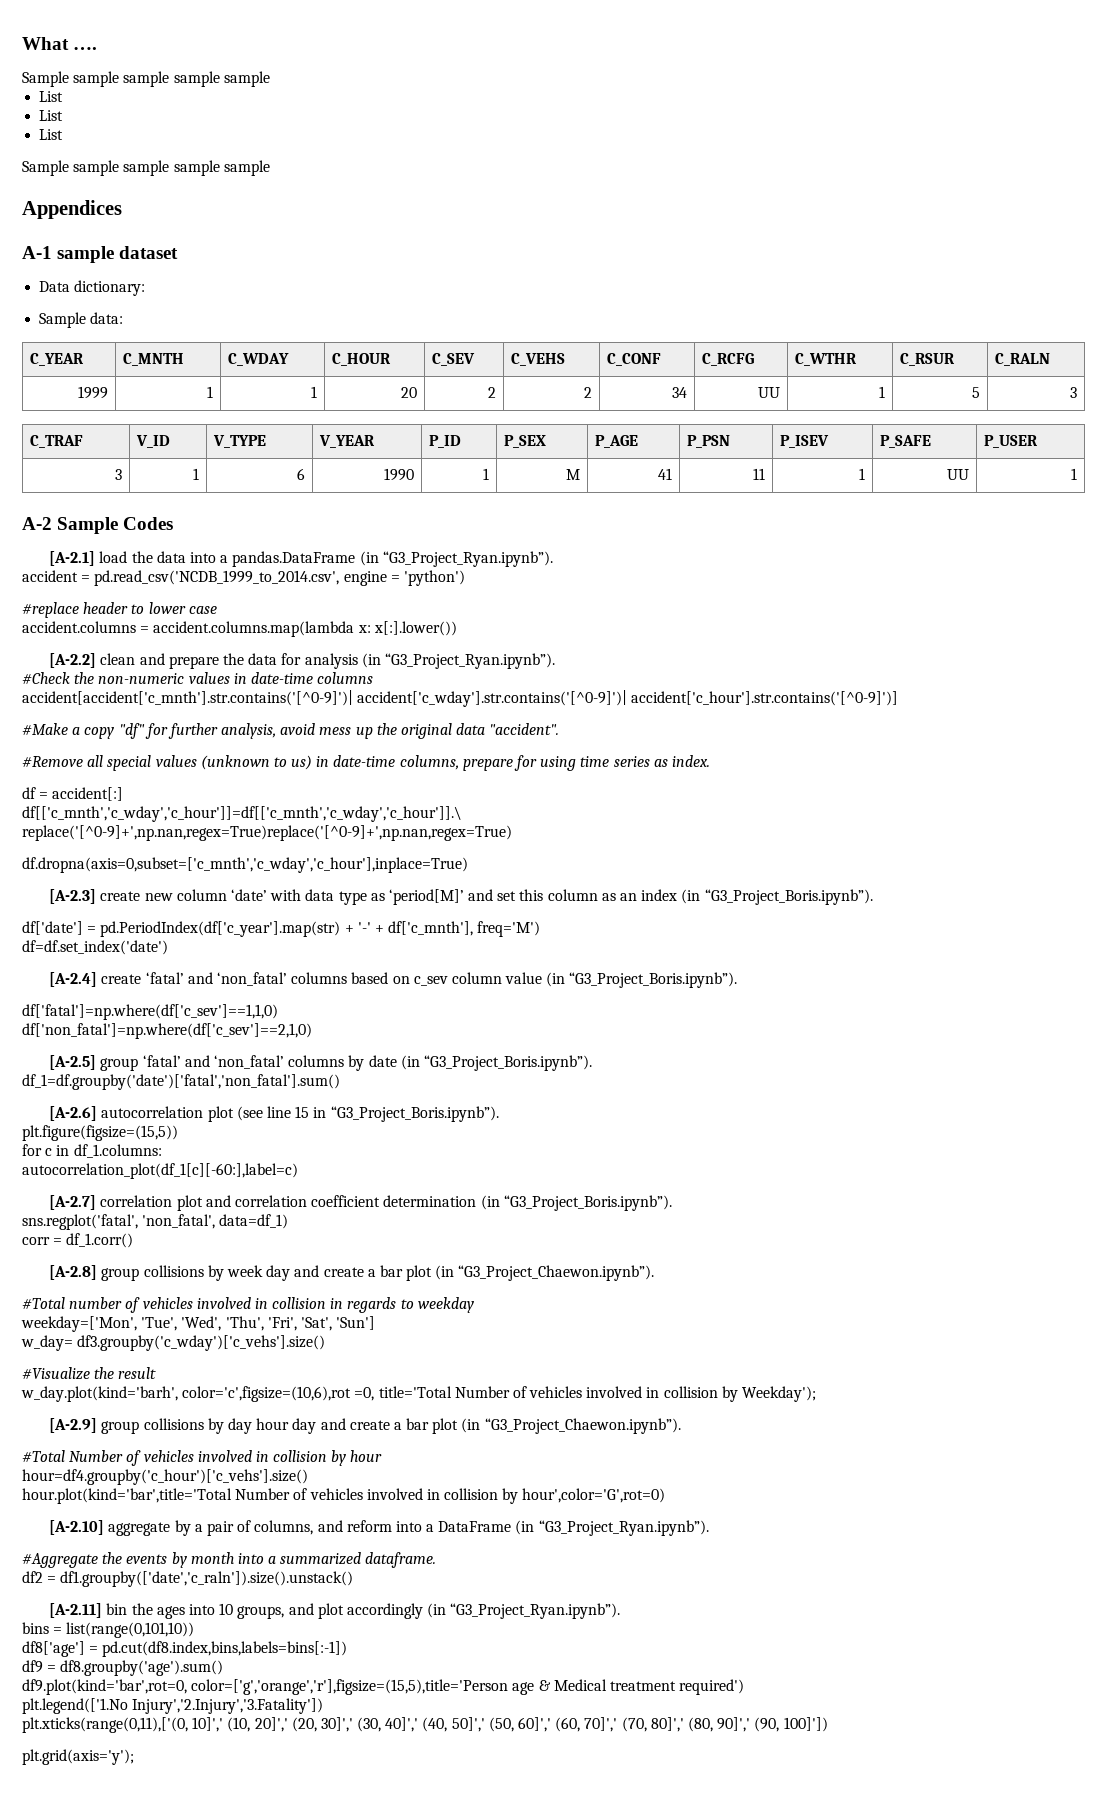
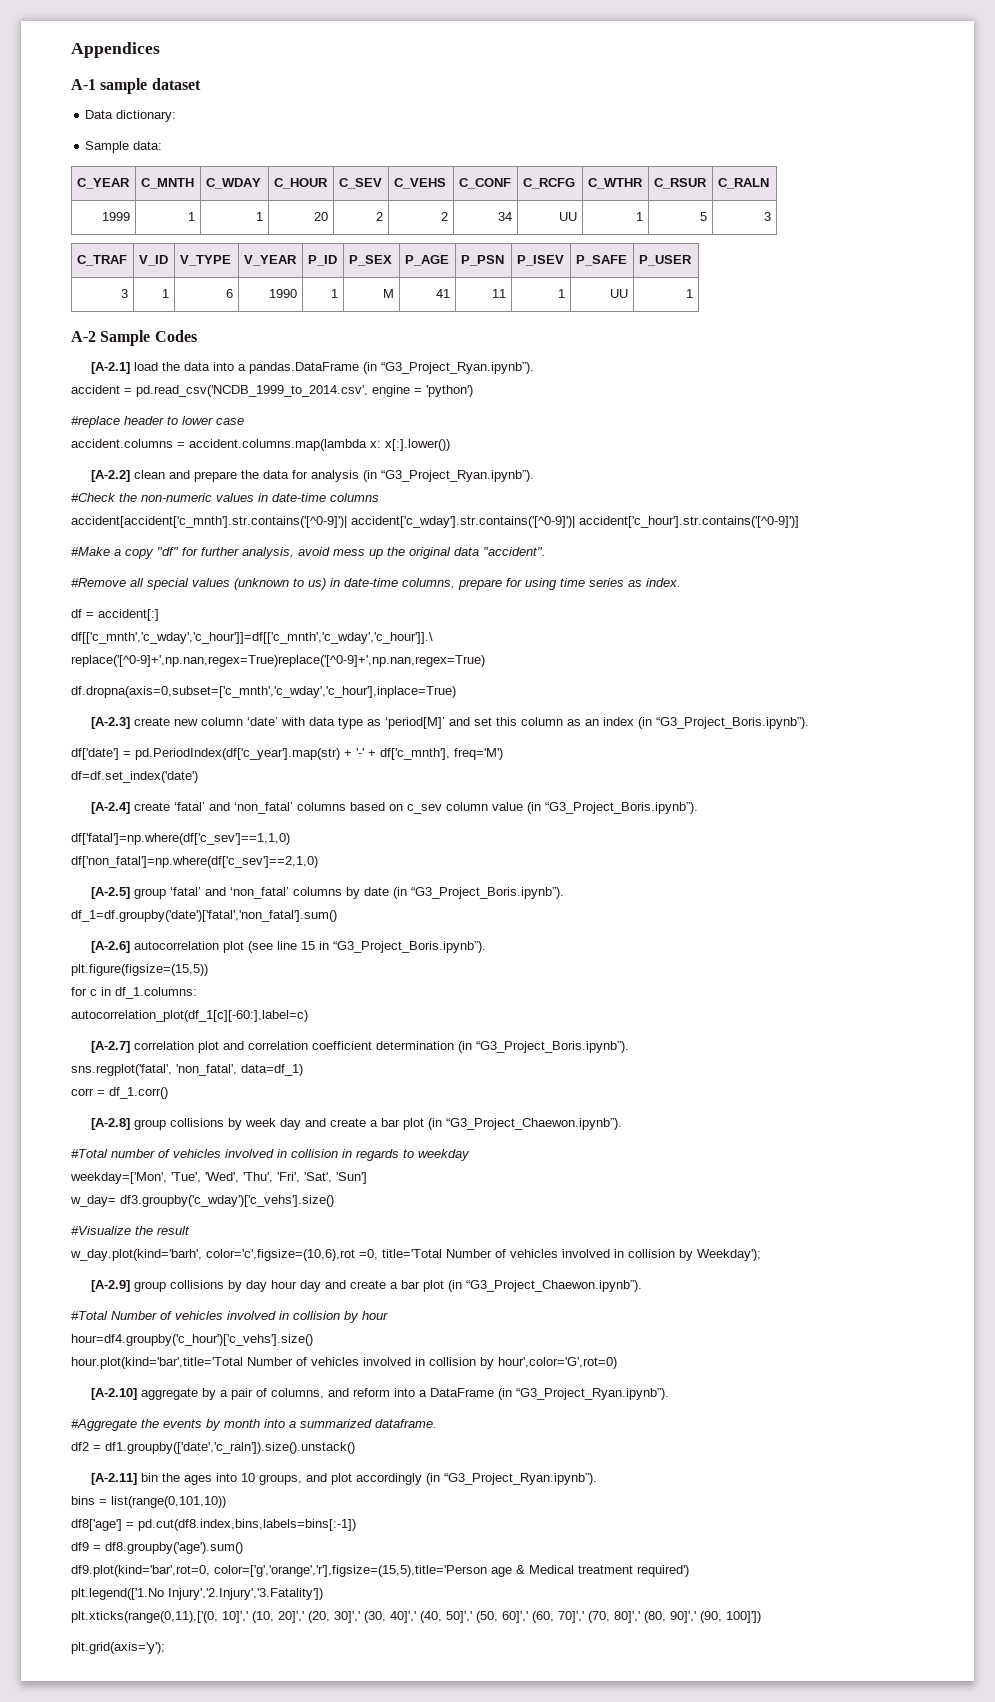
[22,37,98,50] [22,71,270,87] [39,91,64,102] [39,110,64,121] [39,129,64,140] [22,160,270,176] What …. // Sample sample sample sample sample // List // List // List // Sample sample sample sample sample // -> (71, 50) none

